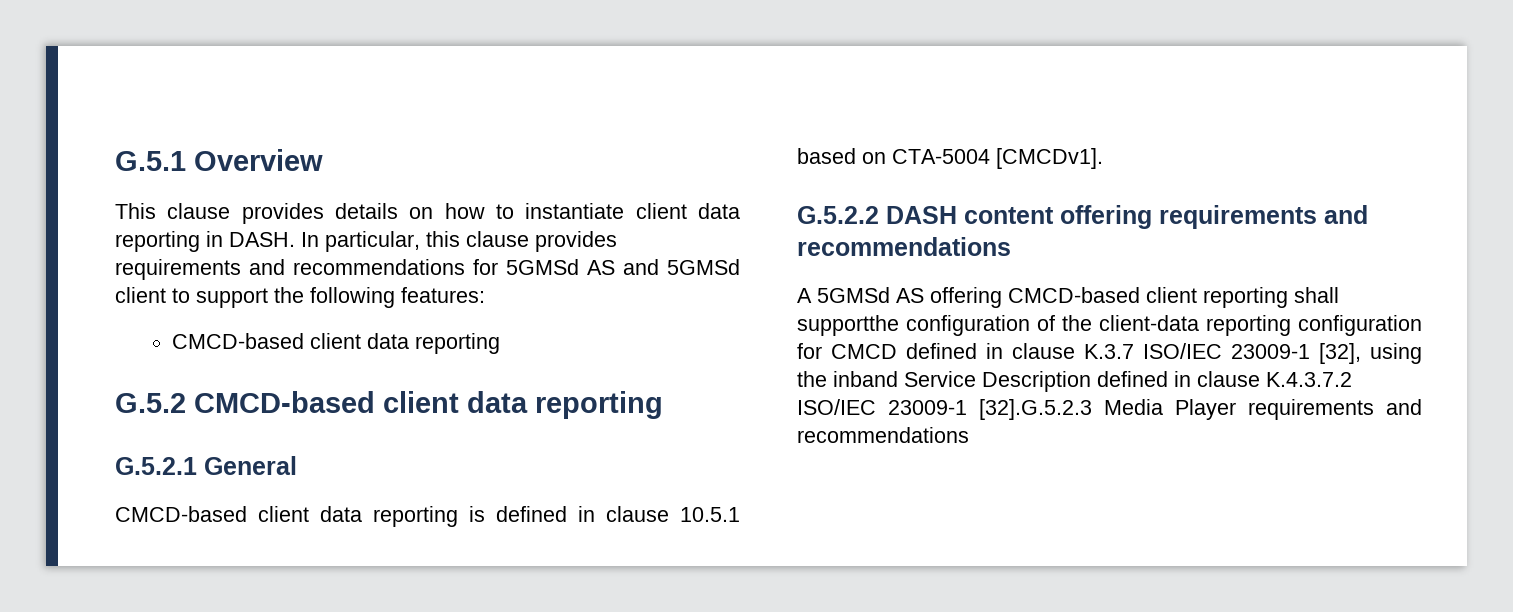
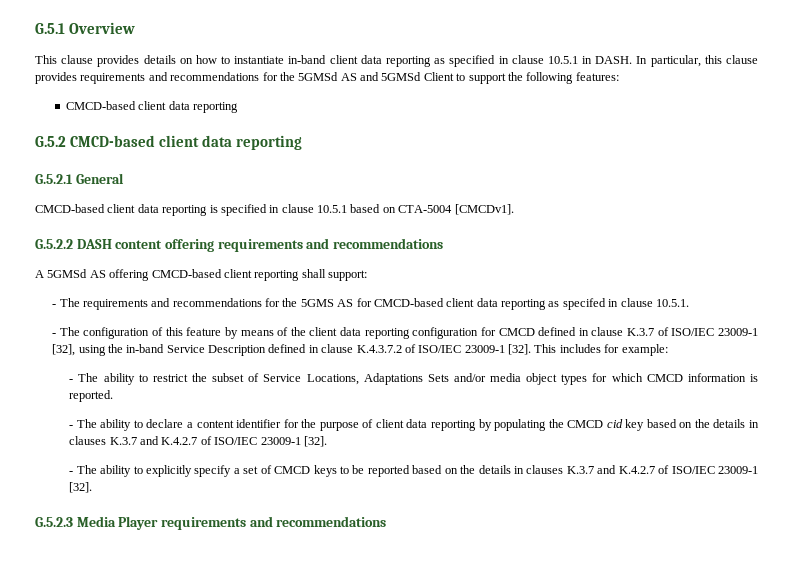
[635,203,740,219] [115,231,200,252] client data reporting -> [288,55,578,67] in-band client data reporting as specified in clause 10.5.1
(498, 267) none -> [279,72,295,81] the
[115,287,166,303] client -> [423,72,454,81] Client
[496,506,567,522] defined -> [220,204,267,216] specified
[797,315,1199,336] supportthe configuration of the client-data -> [328,270,367,281] [52,298,689,310] [52,327,362,339] support: // - The requirements and recommendations for the 5GMS AS for CMCD-based client data reporting as specifed in clause 10.5.1. // - The configuration of this feature by means of the client data
(1134, 351) none -> [657,327,669,336] of
[833,371,898,387] inband -> [126,344,165,353] in-band
[797,399,1092,420] ISO/IEC 23009-1 [32].G.5.2.3 -> [404,344,668,356] [69,373,759,385] [69,390,114,402] [69,419,759,431] [69,436,327,447] [69,465,758,477] [69,482,93,493] [35,517,73,527] of ISO/IEC 23009-1 [32]. This includes for example: // - The ability to restrict the subset of Service Locations, Adaptations Sets and/or media object types for which CMCD information is reported. // - The ability to declare a content identifier for the purpose of client data reporting by populating the CMCD cid key based on the details in clauses K.3.7 and K.4.2.7 of ISO/IEC 23009-1 [32]. // - The ability to explicitly specify a set of CMCD keys to be reported based on the details in clauses K.3.7 and K.4.2.7 of ISO/IEC 23009-1 [32]. // G.5.2.3

